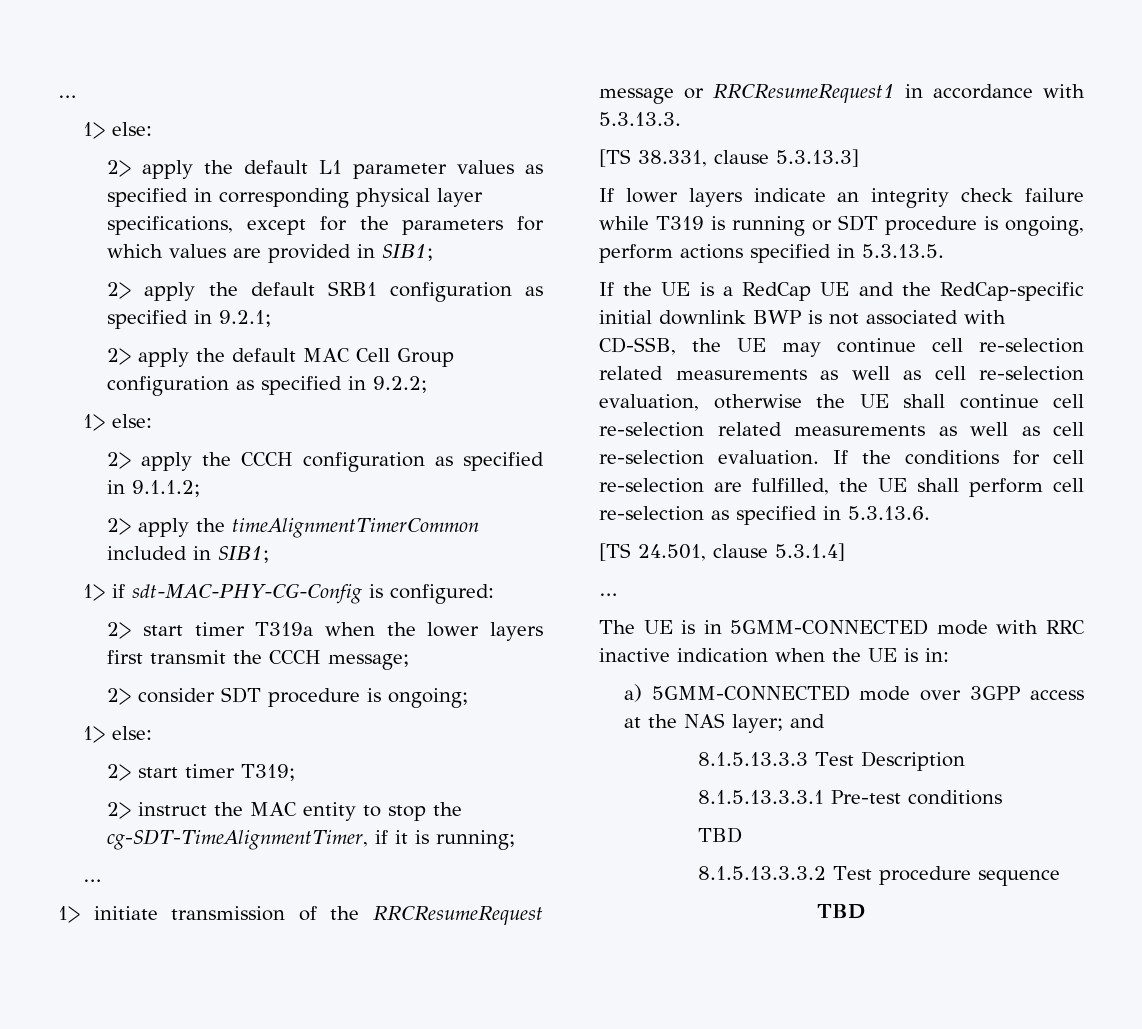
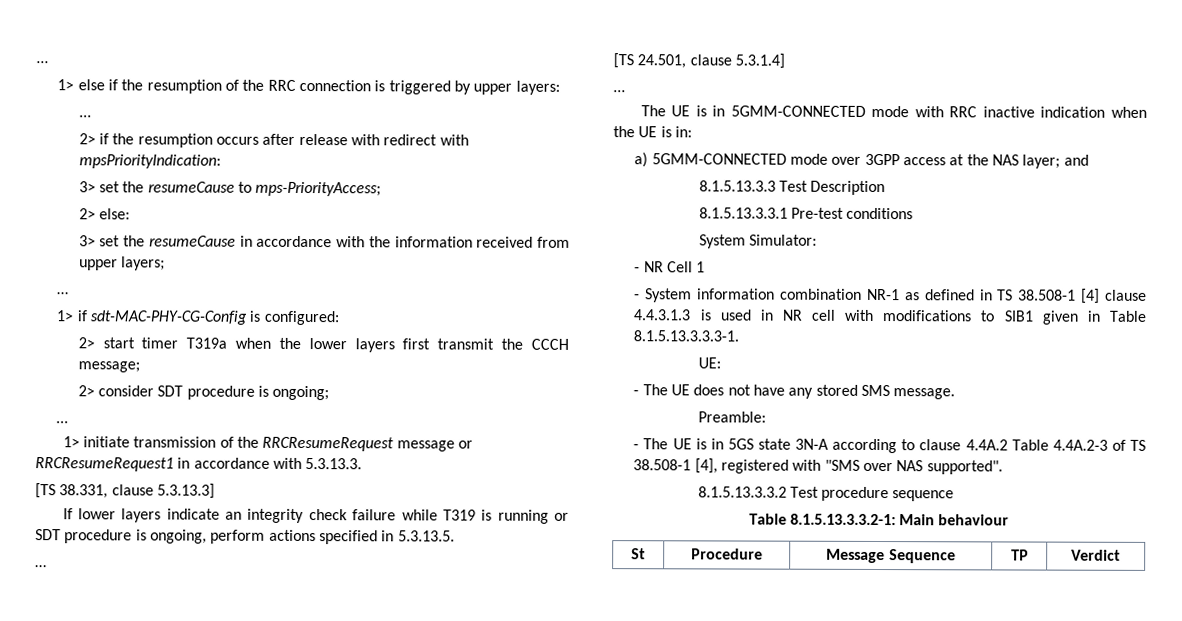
[58,95,76,98] [82,122,152,139] [107,160,543,179] [107,188,484,208] [107,216,544,235] [107,244,434,263] [107,281,543,302] [107,310,272,329] [107,348,455,367] [107,376,428,396] [82,414,152,431] [107,452,544,472] [107,480,201,497] [107,518,480,538] [107,546,270,563] … // 1> else: // 2> apply the default L1 parameter values as specified in corresponding physical layer specifications, except for the parameters for which values are provided in SIB1; // 2> apply the default SRB1 configuration as specified in 9.2.1; // 2> apply the default MAC Cell Group configuration as specified in 9.2.2; // 1> else: // 2> apply the CCCH configuration as specified in 9.1.1.2; // 2> apply the timeAlignmentTimerCommon included in SIB1; -> [36,61,48,64] [57,79,560,95] [78,115,91,118] [78,133,469,148] [78,154,221,169] [78,181,382,197] [78,208,131,220] [78,235,571,248] [78,256,166,271] [57,292,70,295] … // 1> else if the resumption of the RRC connection is triggered by upper layers: // … // 2> if the resumption occurs after release with redirect with mpsPriorityIndication: // 3> set the resumeCause to mps-PriorityAccess; // 2> else: // 3> set the resumeCause in accordance with the information received from upper layers; // …
[82,726,152,743] [107,764,296,781] [107,802,463,821] [107,829,516,850] // 1> else: // 2> start timer T319; // 2> instruct the MAC entity to stop the cg-SDT-TimeAlignmentTimer, if it is running; -> (330, 393) none
[599,282,1084,301] [599,310,1006,325] [599,337,1084,357] [599,366,1084,381] [599,394,1084,411] [599,422,1084,437] [599,450,1084,465] [599,478,1084,497] [599,506,930,525] If the UE is a RedCap UE and the RedCap-specific initial downlink BWP is not associated with CD-SSB, the UE may continue cell re-selection related measurements as well as cell re-selection evaluation, otherwise the UE shall continue cell re-selection related measurements as well as cell re-selection evaluation. If the conditions for cell re-selection are fulfilled, the UE shall perform cell re-selection as specified in 5.3.13.6. -> [35,565,47,568] …
[697,827,742,843] [697,866,1060,886] [817,904,866,919] TBD // 8.1.5.13.3.3.2 Test procedure sequence // TBD -> [698,234,817,249] [634,261,706,273] [634,288,1147,304] [633,309,1147,325] [633,330,740,342] [697,357,721,369] [633,384,956,400] [697,411,766,423] [633,438,1146,454] [633,458,1003,475] [697,486,955,502] [748,513,1010,526] [631,548,646,560] [691,548,763,560] [826,548,956,564] [1010,549,1029,561] [1071,549,1121,561] System Simulator: // - NR Cell 1 // - System information combination NR-1 as defined in TS 38.508-1 [4] clause 4.4.3.1.3 is used in NR cell with modifications to SIB1 given in Table 8.1.5.13.3.3.3-1. // UE: // - The UE does not have any stored SMS message. // Preamble: // - The UE is in 5GS state 3N-A according to clause 4.4A.2 Table 4.4A.2-3 of TS 38.508-1 [4], registered with "SMS over NAS supported". // 8.1.5.13.3.3.2 Test procedure sequence // Table 8.1.5.13.3.3.2-1: Main behaviour // St | Procedure | Message Sequence | TP | Verdict

